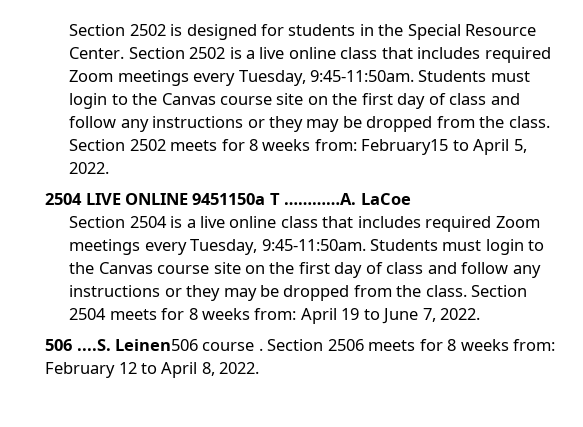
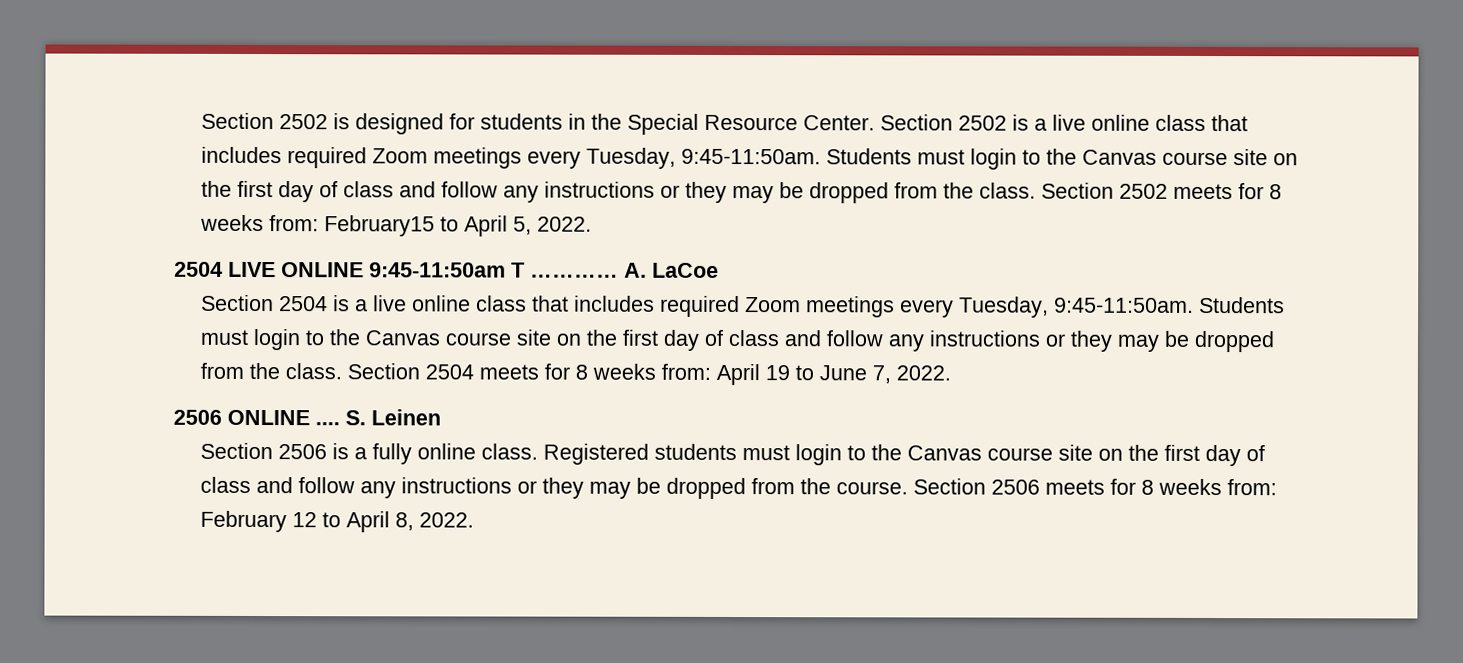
[192,193,357,205] 9451150a T …………A. -> [369,262,648,278] 9:45-11:50am T ………… A.
[45,339,263,351] 506 ....S. Leinen506 course . -> [173,409,442,426] [199,442,1265,467] [199,476,908,500] 2506 ONLINE .... S. Leinen // Section 2506 is a fully online class. Registered students must login to the Canvas course site on the first day of class and follow any instructions or they may be dropped from the course.

